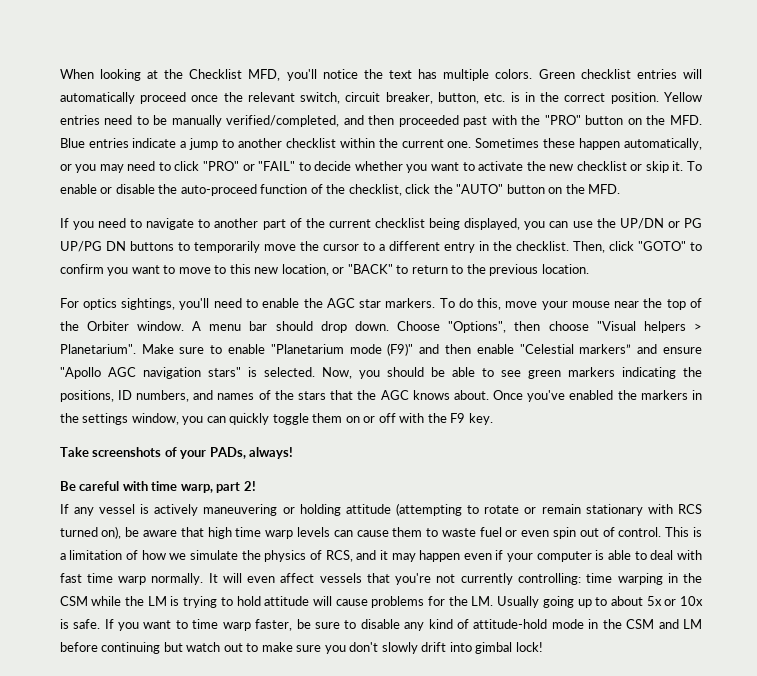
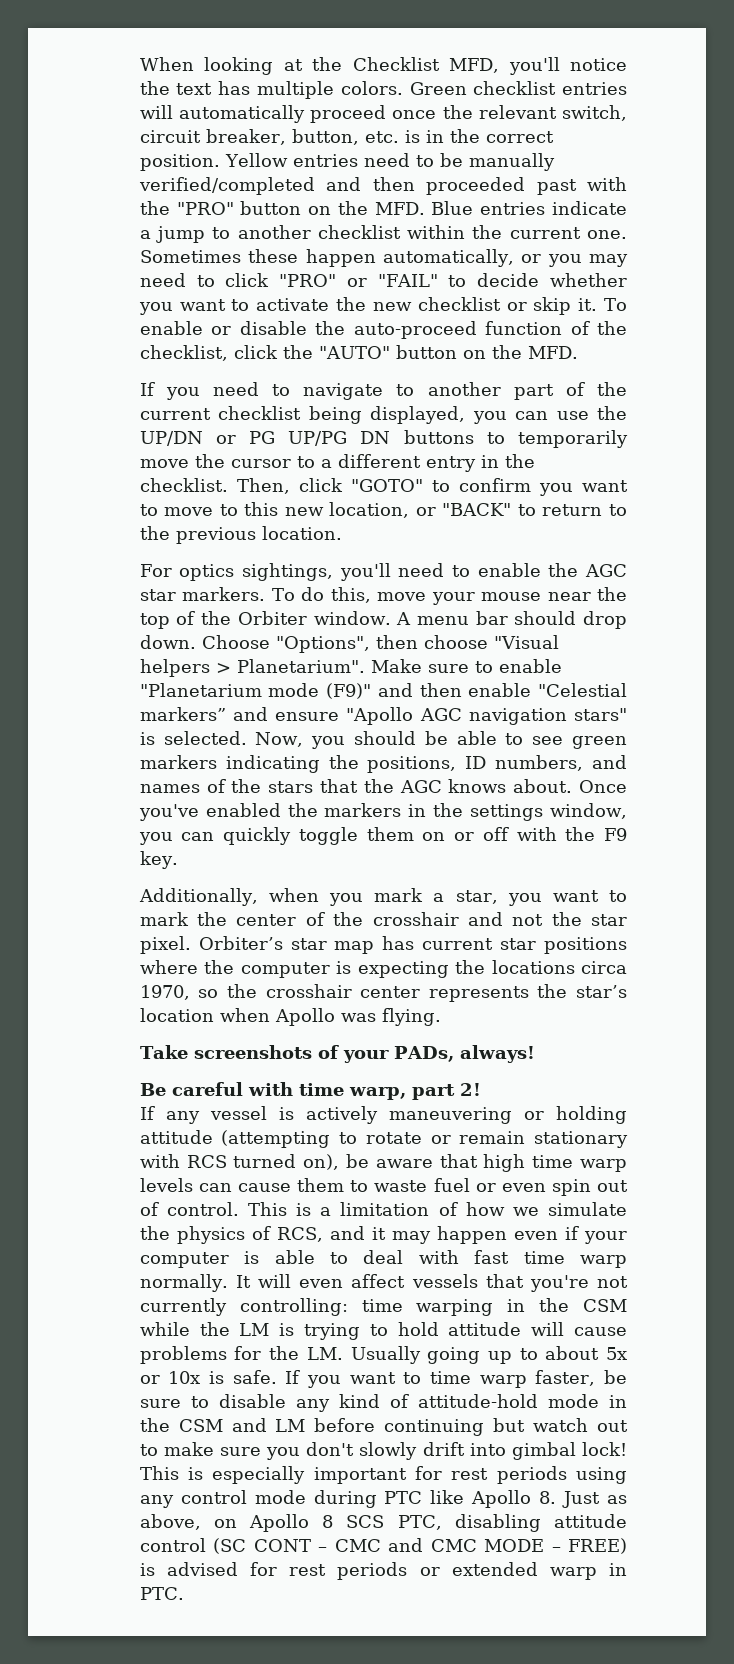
[226,115,340,127] verified/completed, -> [138,177,315,195] verified/completed
(493, 419) none -> [138,888,627,906] [139,912,627,926] [139,936,628,954] [139,960,627,978] [139,984,627,1002] [139,1008,441,1026] // Additionally, when you mark a star, you want to mark the center of the crosshair and not the star pixel. Orbiter’s star map has current star positions where the computer is expecting the locations circa 1970, so the crosshair center represents the star’s location when Apollo was flying.
(543, 647) none -> [139,1466,627,1484] [139,1490,627,1508] [139,1514,627,1532] [139,1538,627,1554] [139,1562,627,1580] [139,1587,184,1600] This is especially important for rest periods using any control mode during PTC like Apollo 8. Just as above, on Apollo 8 SCS PTC, disabling attitude control (SC CONT – CMC and CMC MODE – FREE) is advised for rest periods or extended warp in PTC.

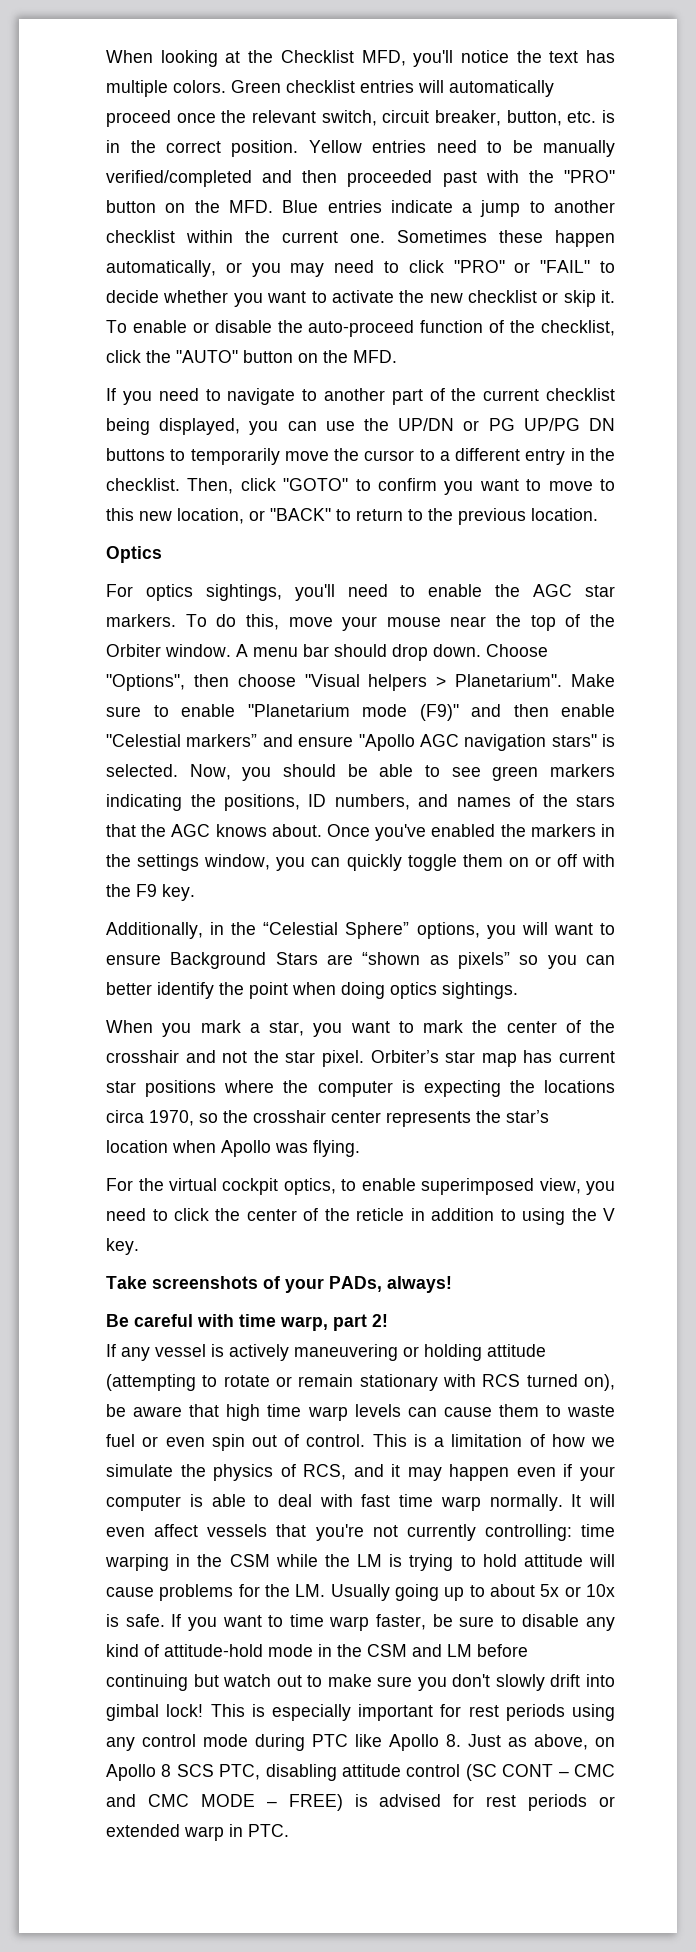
(342, 533) none -> [106,546,163,563] // Optics
[268,888,319,902] when -> [210,922,615,939] [106,952,615,969] [106,982,519,999] [106,1020,154,1033] in the “Celestial Sphere” options, you will want to ensure Background Stars are “shown as pixels” so you can better identify the point when doing optics sightings. // When
(441, 1017) none -> [106,1178,615,1195] [106,1208,616,1225] [106,1238,140,1255] // For the virtual cockpit optics, to enable superimposed view, you need to click the center of the reticle in addition to using the V key.

